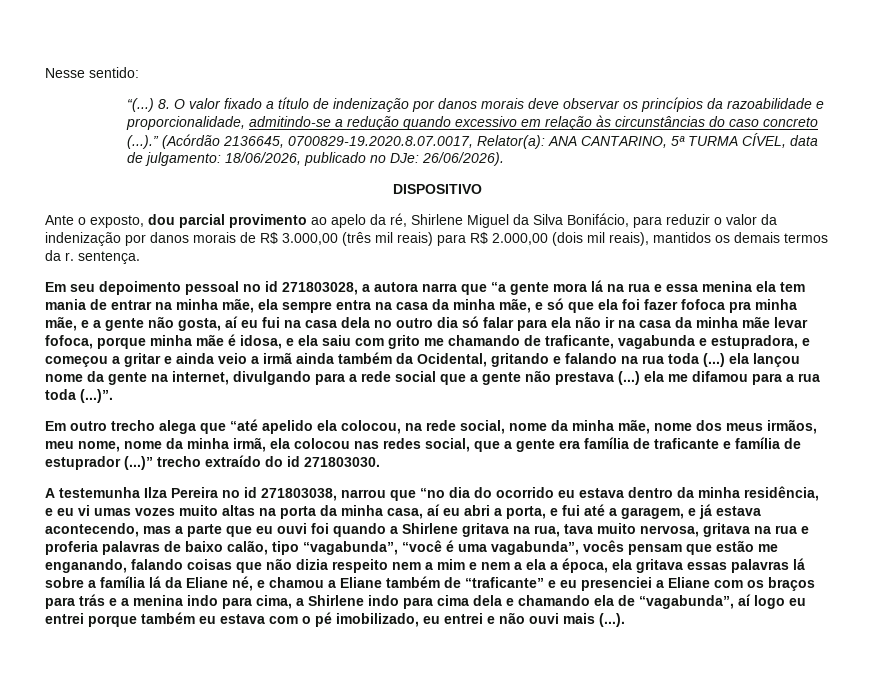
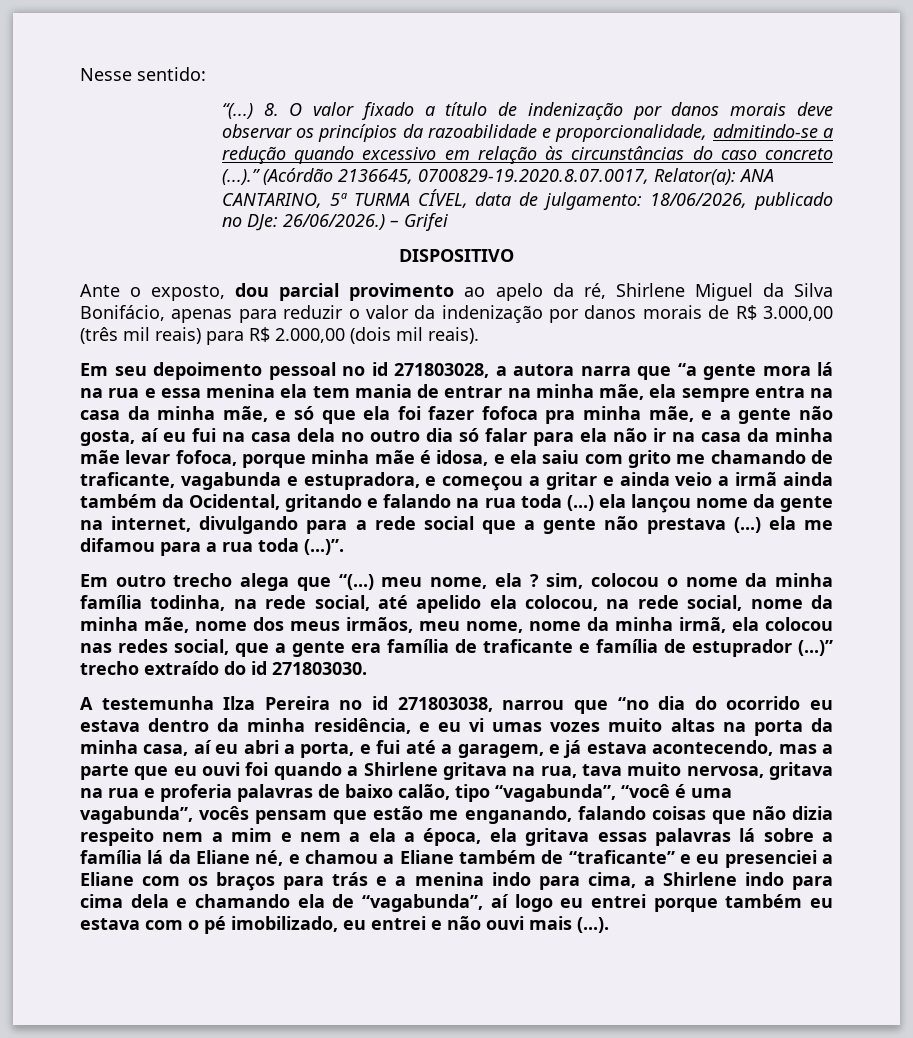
[421,152,504,166] 26/06/2026). -> [282,213,448,231] 26/06/2026.) – Grifei
(629, 220) none -> [171,309,233,323] apenas
[609,232,828,246] [45,250,140,264] reais), mantidos os demais termos da r. sentença. -> [428,327,479,344] reais).
[230,419,258,431] “até -> [338,573,834,590] [80,595,408,611] “(...) meu nome, ela ? sim, colocou o nome da minha família todinha, na rede social, até

